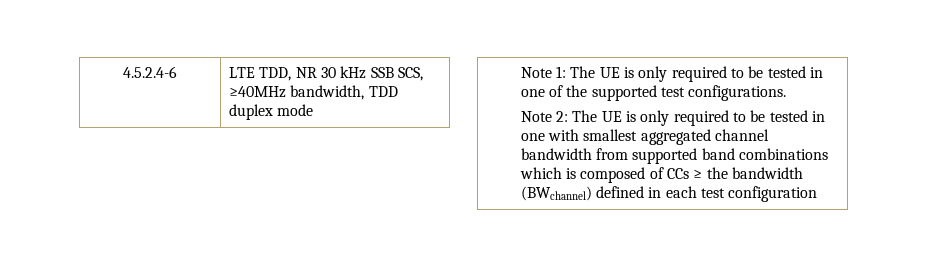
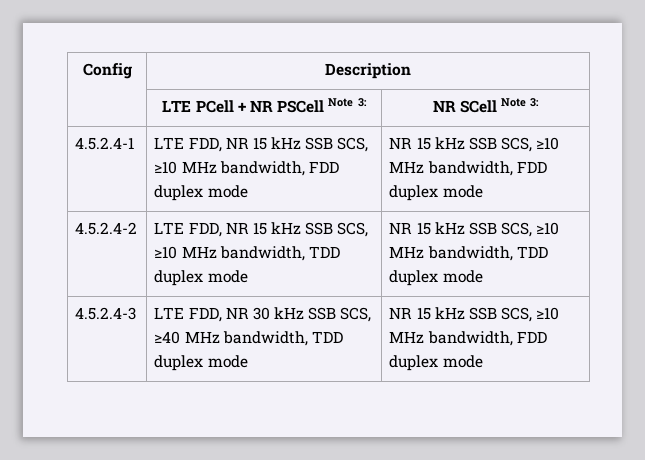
[123,66,177,78] [229,67,292,81] 4.5.2.4-6 | LTE TDD, -> [82,63,132,79] [325,63,411,79] [162,98,367,113] [432,98,540,113] [75,137,135,150] [154,137,369,152] [154,161,339,176] [154,185,248,201] [389,137,560,152] [389,161,547,176] [389,185,483,201] [75,222,138,235] [154,222,369,237] [154,246,340,261] [154,270,248,286] [389,222,560,237] [389,246,548,261] [389,270,483,286] [75,307,137,320] [154,307,222,322] Config | Description // | LTE PCell + NR PSCell Note 3: | NR SCell Note 3: // 4.5.2.4-1 | LTE FDD, NR 15 kHz SSB SCS, ≥10 MHz bandwidth, FDD duplex mode | NR 15 kHz SSB SCS, ≥10 MHz bandwidth, FDD duplex mode // 4.5.2.4-2 | LTE FDD, NR 15 kHz SSB SCS, ≥10 MHz bandwidth, TDD duplex mode | NR 15 kHz SSB SCS, ≥10 MHz bandwidth, TDD duplex mode // 4.5.2.4-3 | LTE FDD,
[229,85,398,100] [229,104,314,120] [520,66,823,82] [520,85,787,101] [520,110,825,126] [520,129,769,145] [520,148,828,164] [519,167,803,183] [520,186,818,202] ≥40MHz bandwidth, TDD duplex mode // Note 1: The UE is only required to be tested in one of the supported test configurations. // Note 2: The UE is only required to be tested in one with smallest aggregated channel bandwidth from supported band combinations which is composed of CCs ≥ the bandwidth (BWchannel) defined in each test configuration -> [154,331,343,346] [154,355,248,371] [389,307,560,322] [389,331,547,346] [389,355,483,371] ≥40 MHz bandwidth, TDD duplex mode | NR 15 kHz SSB SCS, ≥10 MHz bandwidth, FDD duplex mode

